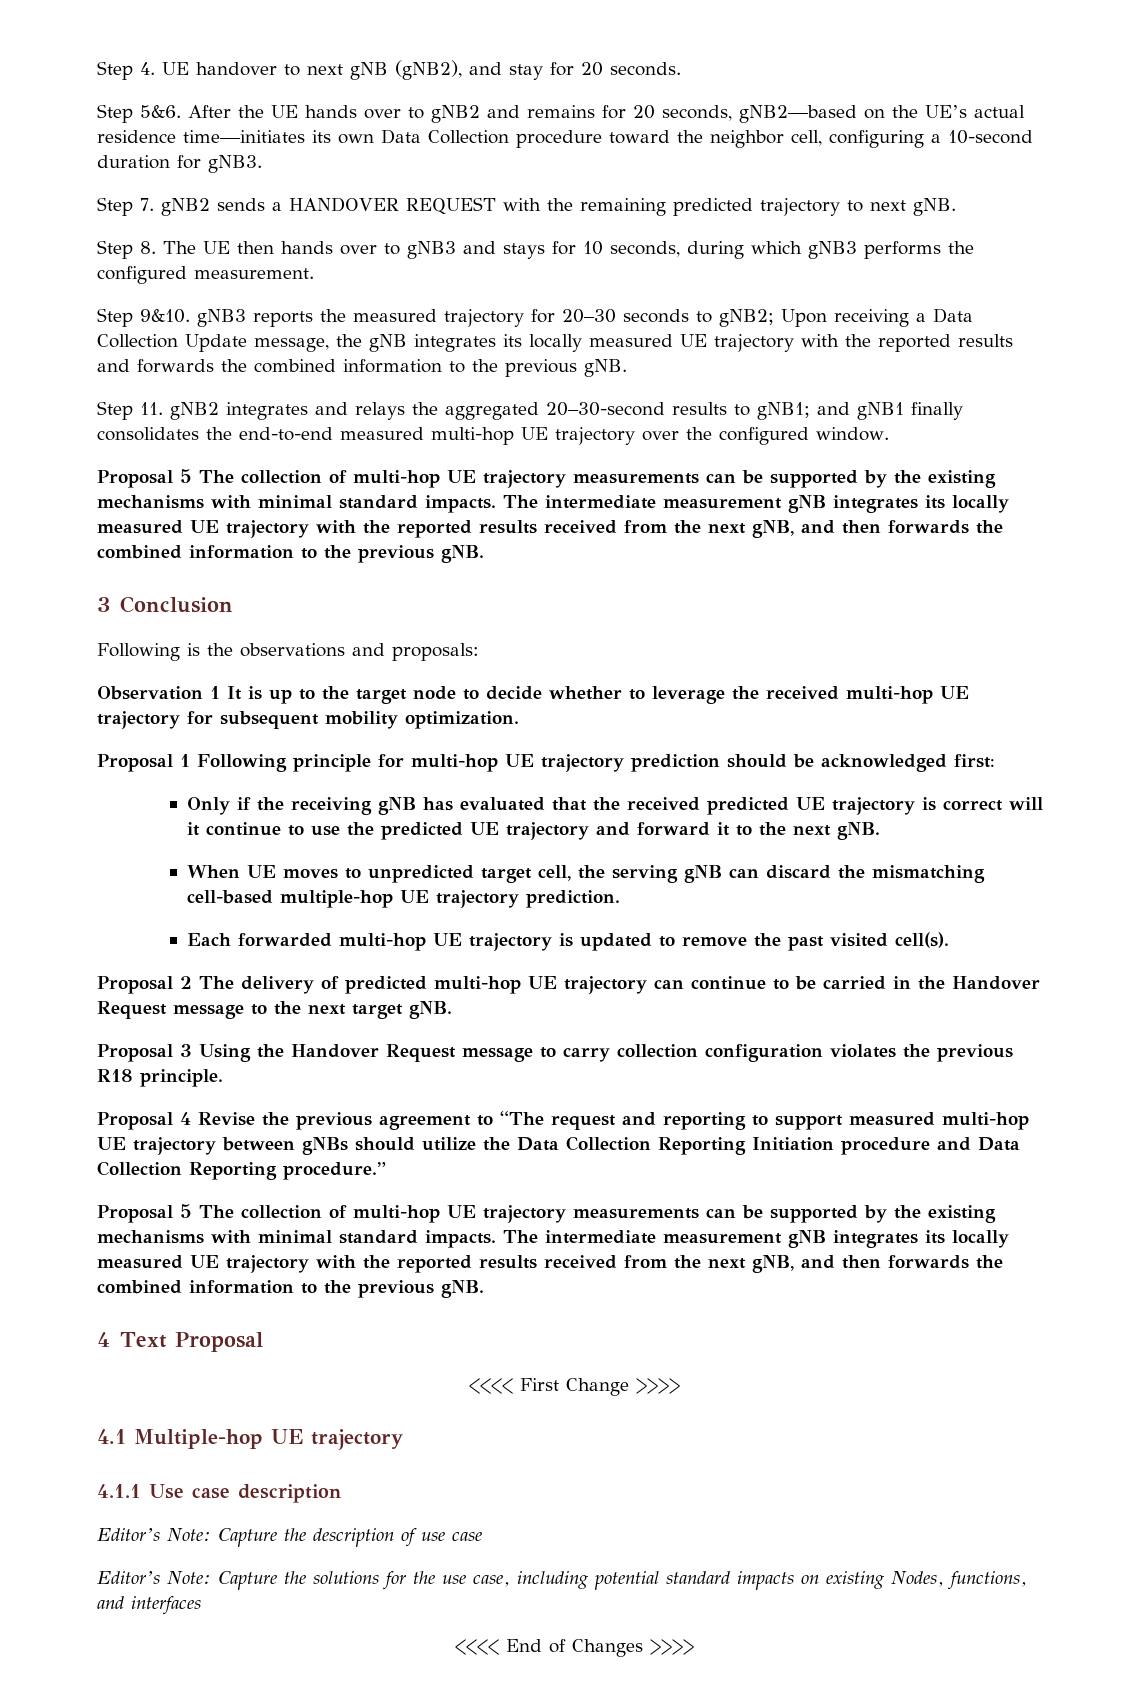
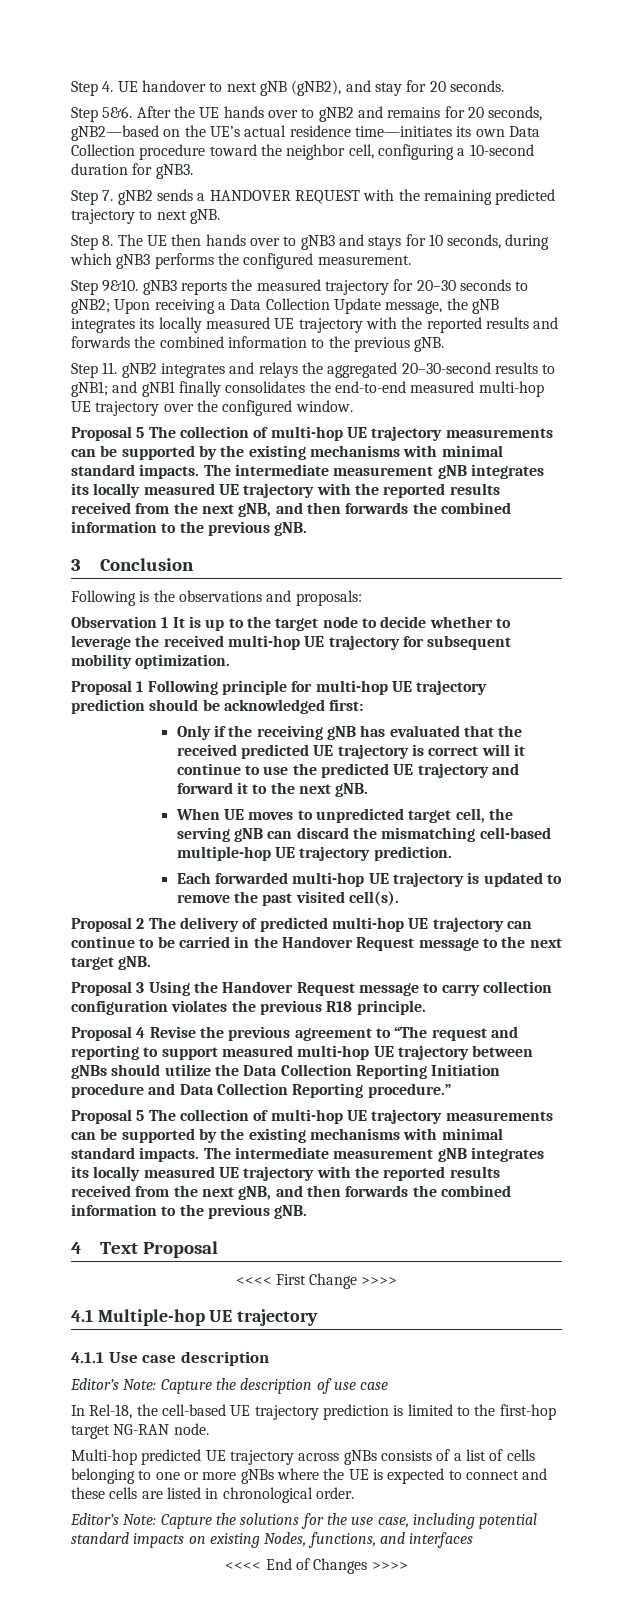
(482, 1536) none -> [71,1404,556,1420] [71,1423,209,1439] [71,1449,535,1465] [71,1468,548,1484] [71,1487,354,1503] // In Rel-18, the cell-based UE trajectory prediction is limited to the first-hop target NG-RAN node. // Multi-hop predicted UE trajectory across gNBs consists of a list of cells belonging to one or more gNBs where the UE is expected to connect and these cells are listed in chronological order.

